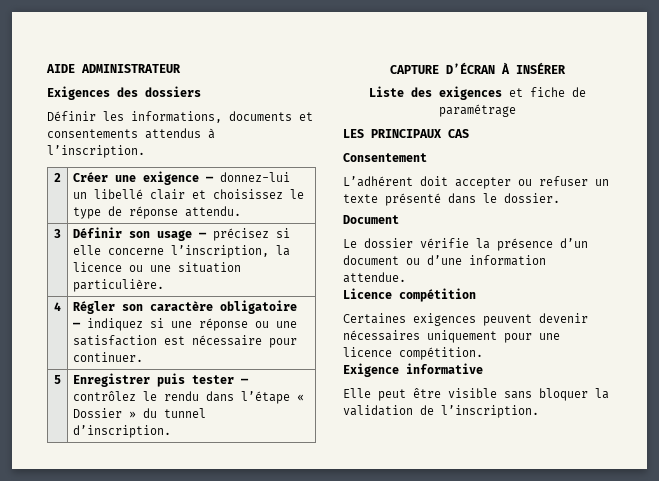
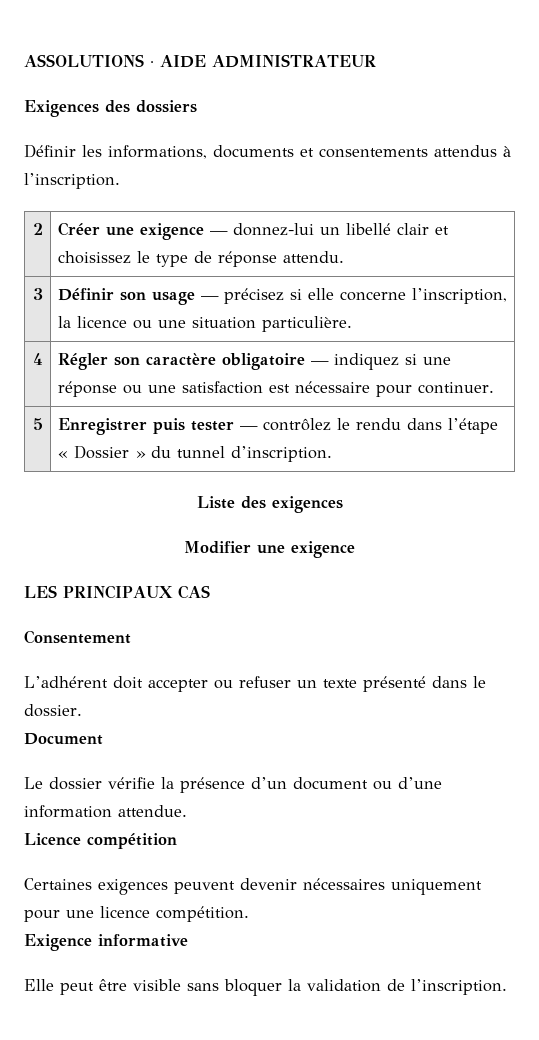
(46, 68) none -> [24,54,154,67] ASSOLUTIONS ·
[390,62,566,74] // CAPTURE D’ÉCRAN À INSÉRER -> (332, 454) none
[509,87,586,97] [439,104,516,117] et fiche de paramétrage -> [184,541,355,558] // Modifier une exigence

